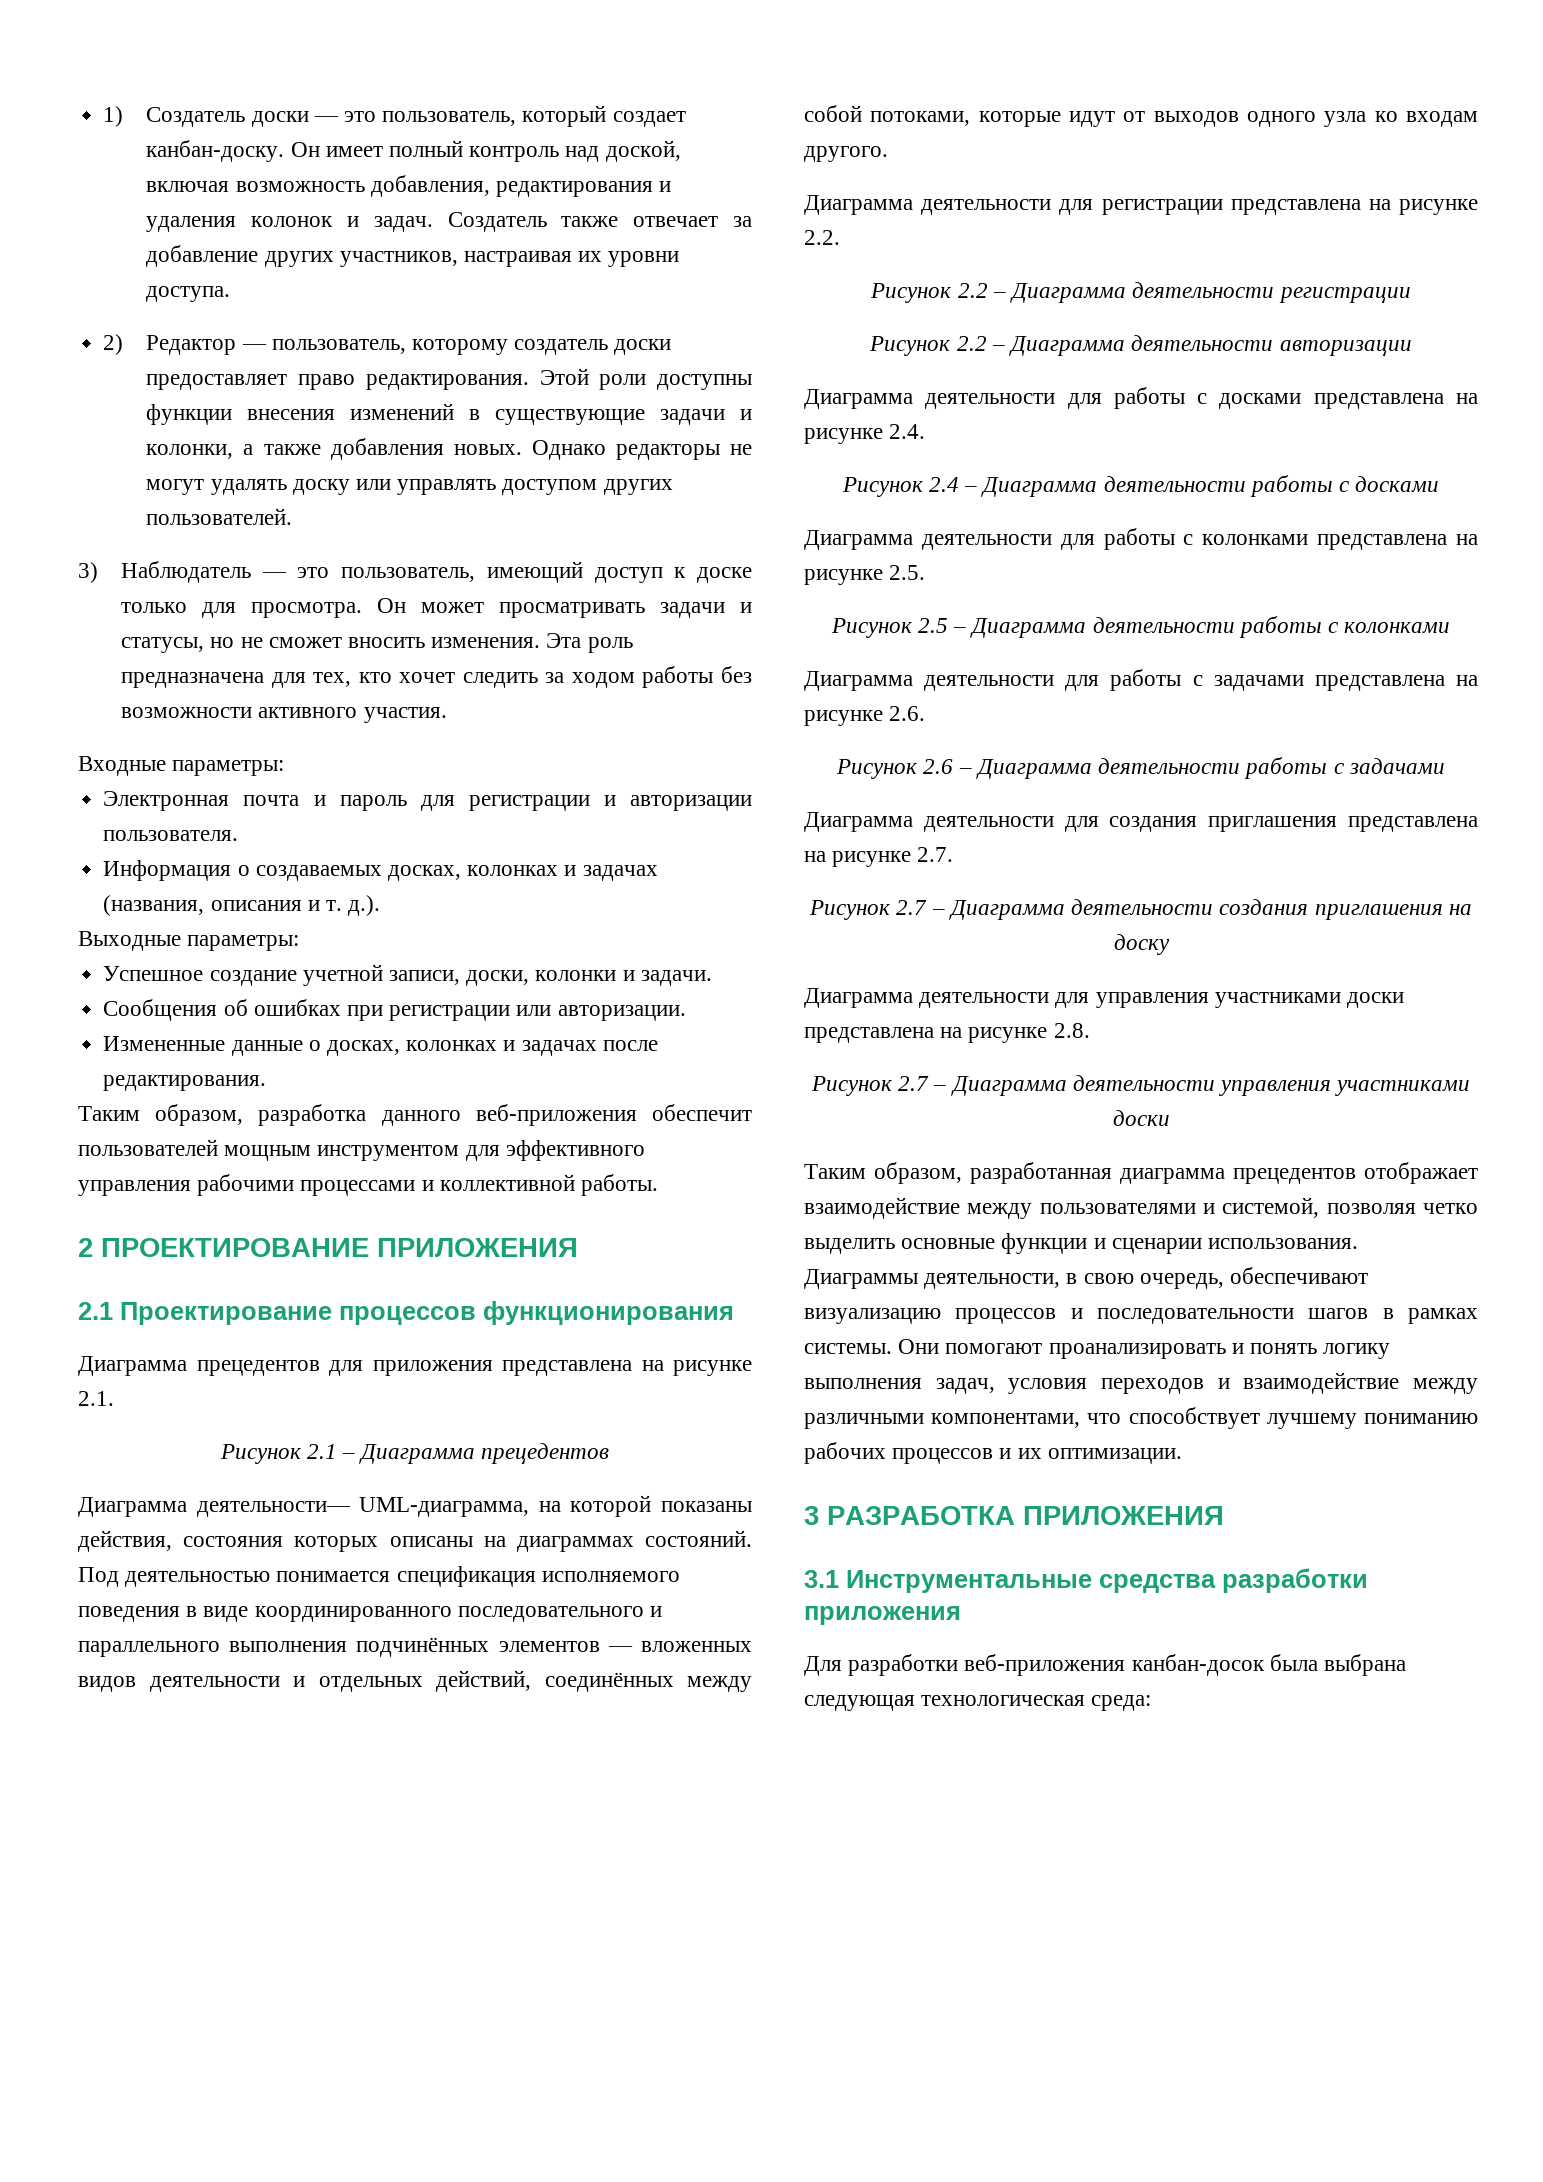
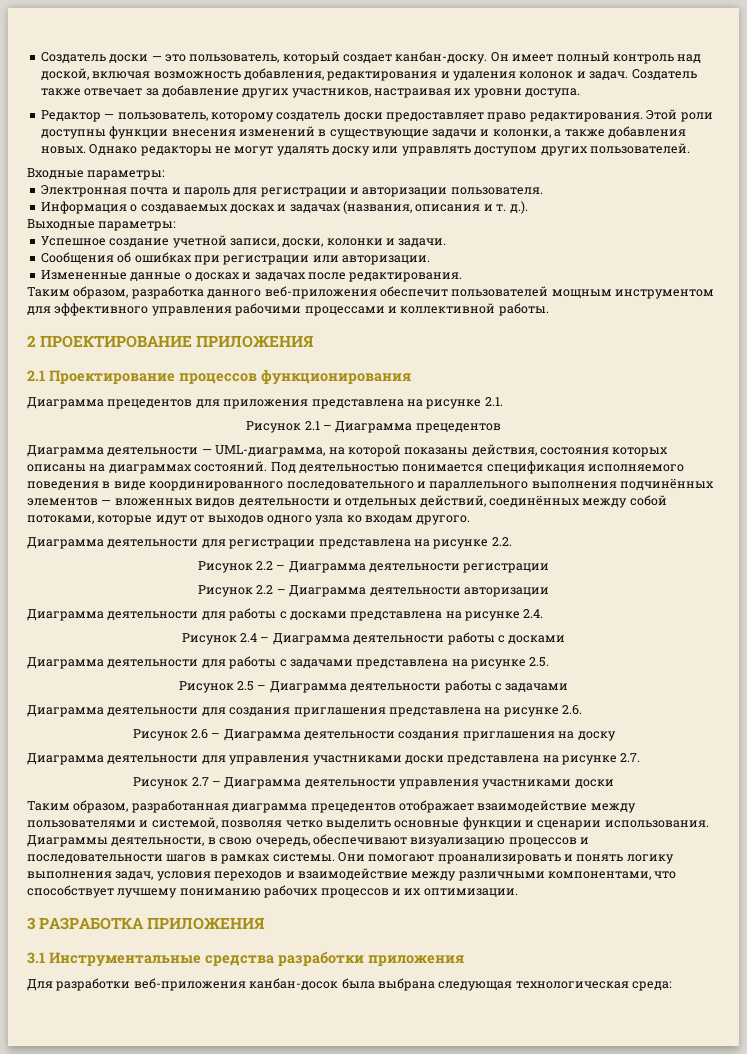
[103,106,124,127] 1) -> (40, 57) none
[103,334,124,355] 2) -> (581, 93) none
[78,561,753,583] [121,598,752,618] [121,633,633,653] [121,666,753,688] [121,707,447,723] // 3) Наблюдатель — это пользователь, имеющий доступ к доске только для просмотра. Он может просматривать задачи и статусы, но не сможет вносить изменения. Эта роль предназначена для тех, кто хочет следить за ходом работы без возможности активного участия. -> (690, 148) none
[387,865,559,881] досках, колонках -> [229,204,275,213] досках
[326,1040,498,1056] досках, колонках -> [194,272,240,281] досках
[196,1501,351,1517] деятельности— -> [107,447,212,456] деятельности —
[1202,534,1309,545] колонками -> [289,659,353,668] задачами
[1344,622,1451,633] [804,669,1478,691] [804,706,926,726] [836,757,1344,779] колонками // Диаграмма деятельности для работы с задачами представлена на рисунке 2.6. // Рисунок 2.6 – Диаграмма деятельности работы с -> (502, 687) none
[917,847,954,862] [809,900,928,920] 2.7. // Рисунок 2.7 -> [562,705,582,715] [132,729,208,741] 2.6. // Рисунок 2.6
[1053,1023,1090,1038] 2.8. -> [620,753,641,762] 2.7.

